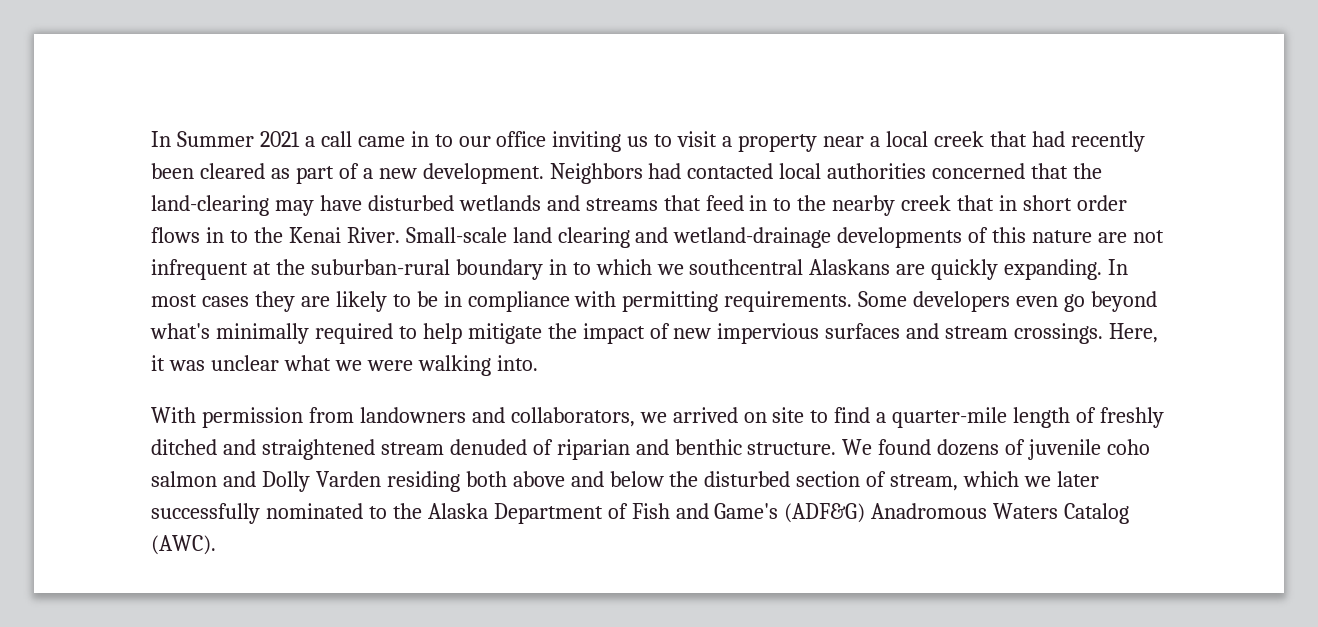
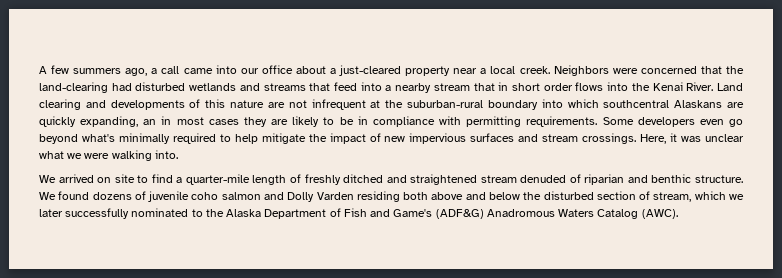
[151,131,1145,152] [151,163,927,184] In Summer 2021 a call came in to our office inviting us to visit a property near a local creek that had recently been cleared as part of a new development. Neighbors had contacted local authorities -> [39,65,638,76] A few summers ago, a call came into our office about a just-cleared property near a local creek. Neighbors were
[274,195,362,216] may have -> [111,83,132,91] had
[749,195,952,216] in to the nearby creek -> [360,82,470,93] into a nearby stream
[205,227,248,243] in to -> [607,82,629,91] into
[405,227,552,243] Small-scale land -> [716,83,743,91] Land
[673,227,832,248] wetland-drainage -> (106, 104) none
[548,259,684,275] in to which we -> [541,99,599,108] into which
[1004,259,1129,280] expanding. In -> [80,116,172,127] expanding, an in
[151,407,667,428] With permission from landowners and collaborators, we -> [39,175,56,183] We

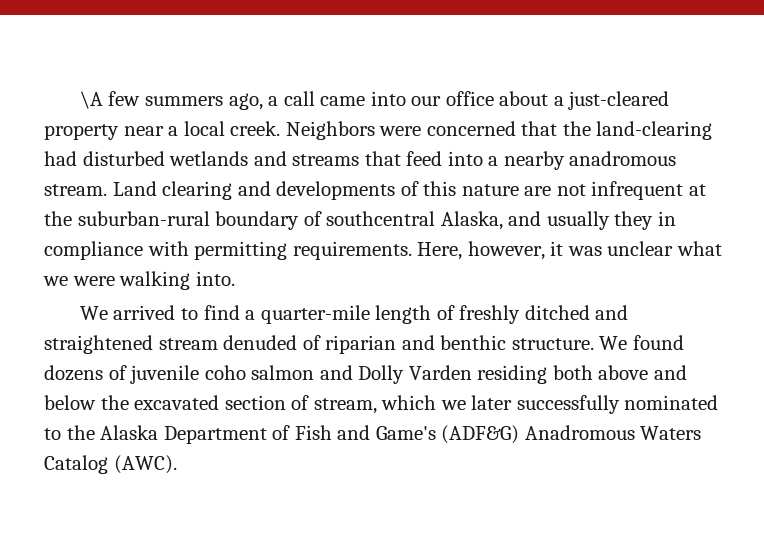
[39,66,47,74] A -> [79,91,103,109] \A
[433,82,714,91] stream that in short order flows into the Kenai River. -> [569,151,677,166] [44,184,107,196] anadromous stream.
[541,99,744,108] [39,116,354,127] into which southcentral Alaskans are quickly expanding, an in most cases they are likely to be -> [303,211,654,230] of southcentral Alaska, and usually they
[602,117,743,127] [39,133,667,144] Some developers even go beyond what's minimally required to help mitigate the impact of new impervious surfaces and stream crossings. Here, -> [417,241,545,260] Here, however,
[97,174,135,183] on site -> (176, 312) none
[543,191,594,200] disturbed -> [134,395,220,410] excavated

